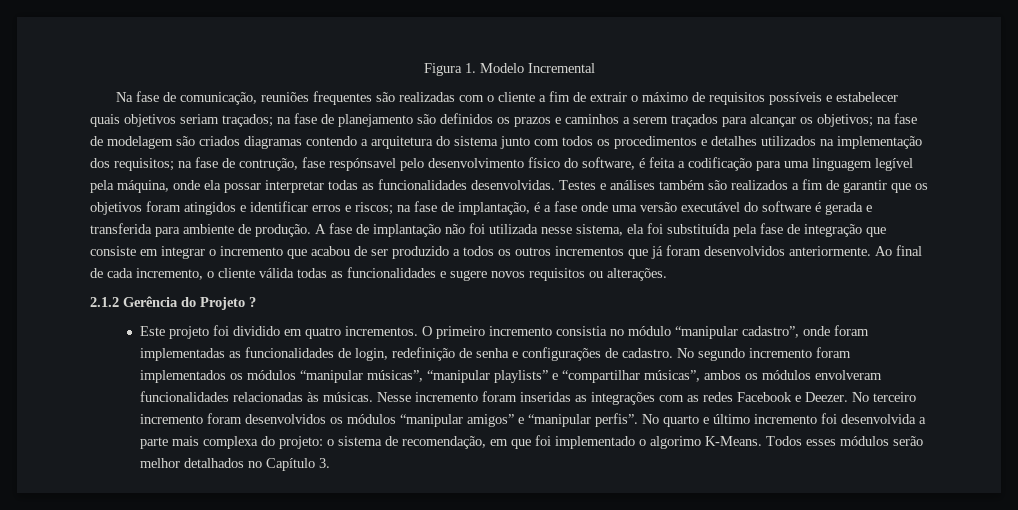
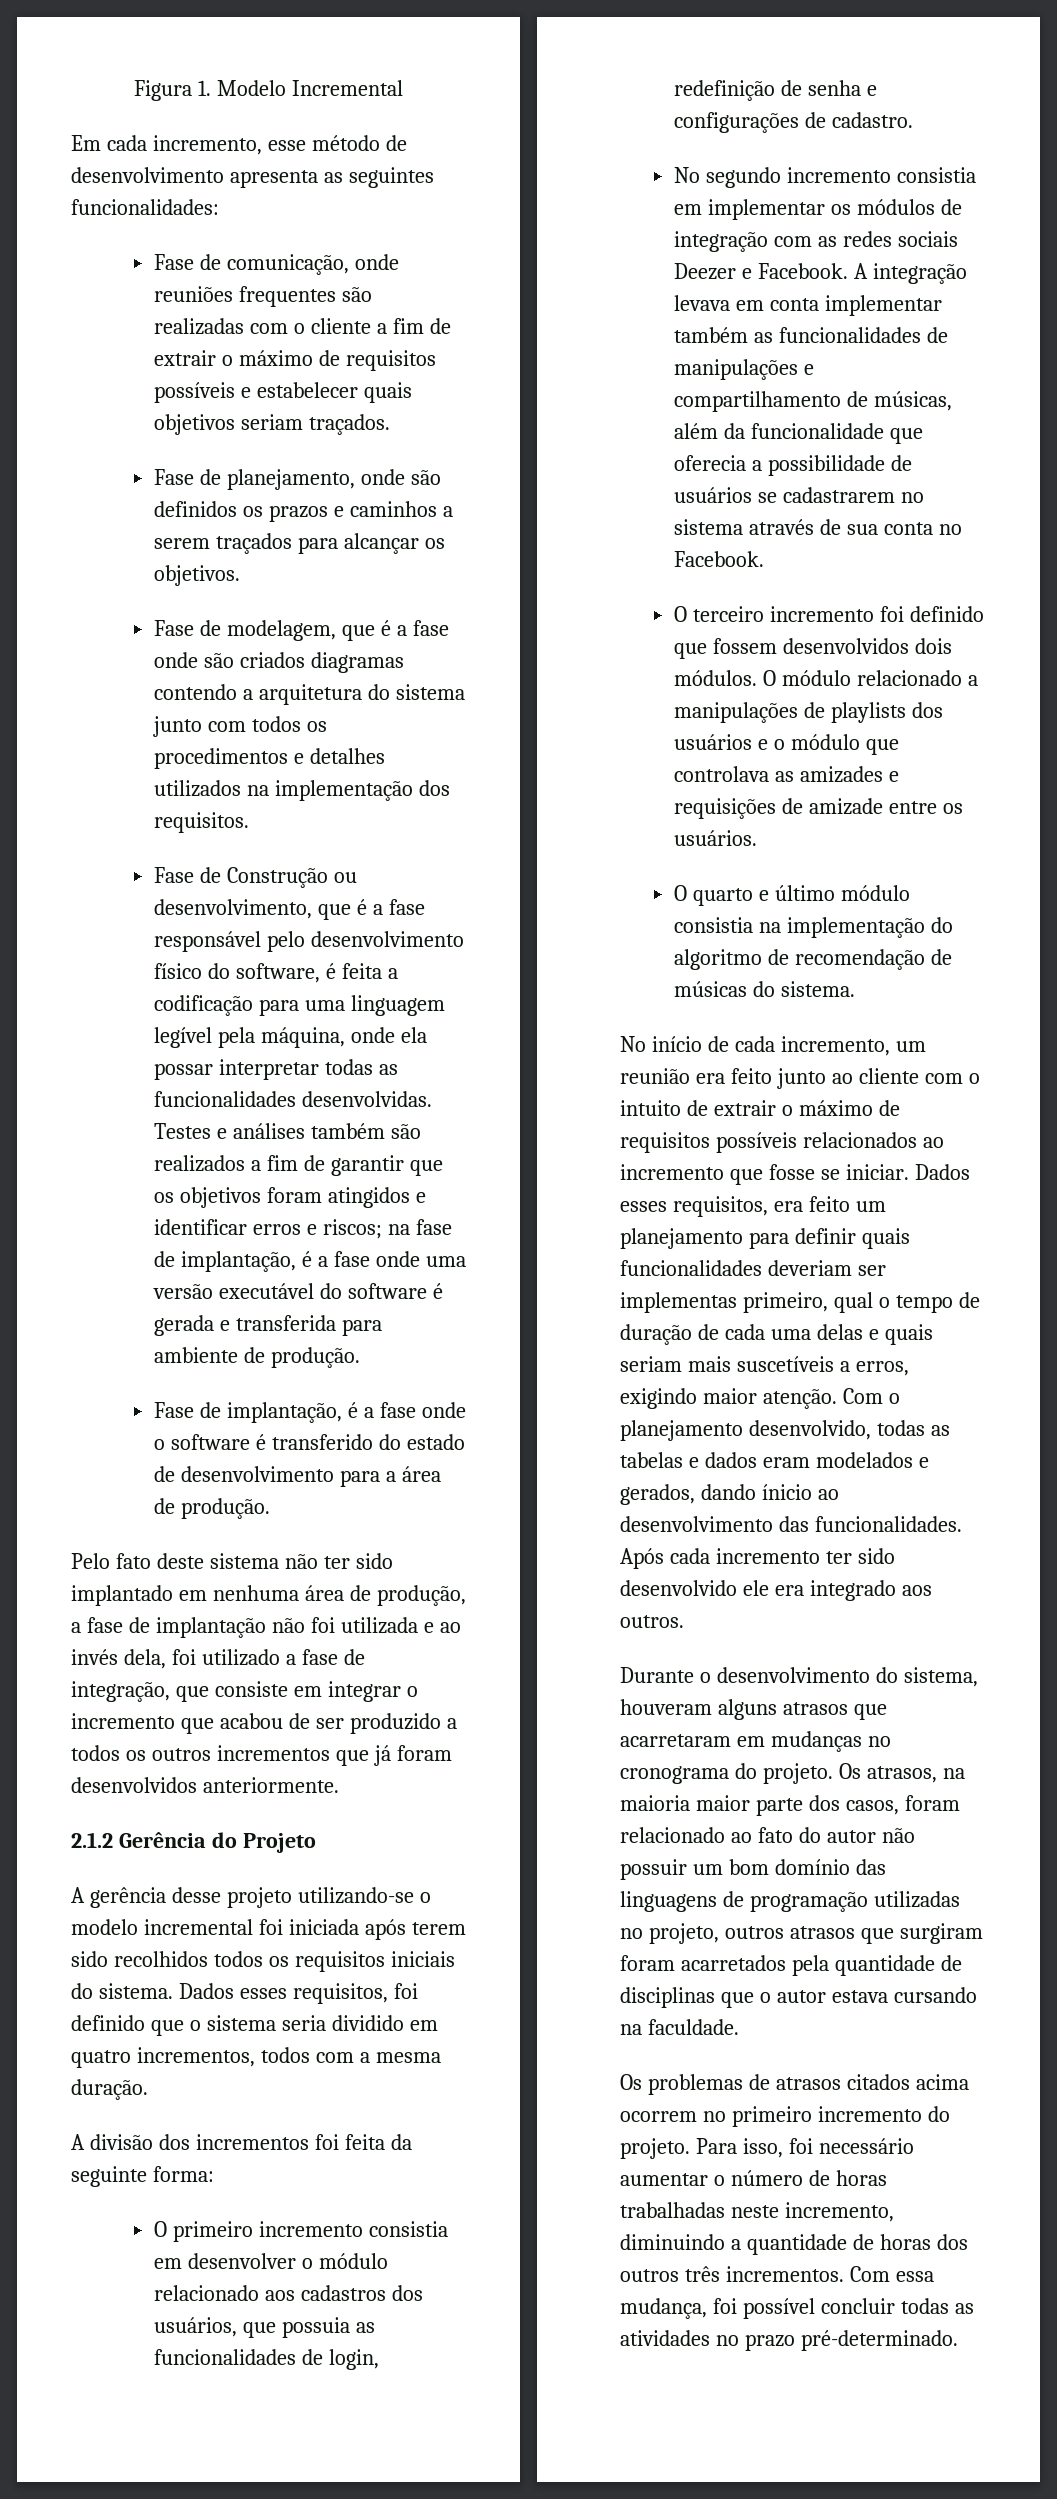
[115,91,159,102] Na fase -> [71,135,407,155] [71,167,434,188] [71,199,219,215] [153,254,194,270] Em cada incremento, esse método de desenvolvimento apresenta as seguintes funcionalidades: // Fase
(257, 98) none -> [354,254,399,270] onde
[222,113,413,127] traçados; na fase de planejamento -> [308,414,390,435] [153,469,405,490] traçados. // Fase de planejamento, onde
[817,113,917,127] [90,136,173,149] objetivos; na fase de modelagem -> [153,565,240,586] [153,620,449,641] [153,652,198,668] objetivos. // Fase de modelagem, que é a fase onde
[114,157,396,171] requisitos; na fase de contrução, fase respónsavel -> [153,812,249,833] [153,867,357,888] [153,899,425,920] [153,931,261,952] requisitos. // Fase de Construção ou desenvolvimento, que é a fase responsável
[315,224,326,234] A -> [153,1402,466,1423] [153,1434,465,1450] [153,1466,441,1487] [153,1498,270,1519] [71,1553,393,1569] [71,1585,466,1606] [71,1622,81,1633] // Fase de implantação, é a fase onde o software é transferido do estado de desenvolvimento para a área de produção. // Pelo fato deste sistema não ter sido implantado em nenhuma área de produção, a
[541,223,862,237] nesse sistema, ela foi substituída pela fase de integração -> [423,1622,461,1633] [71,1649,365,1669] [71,1681,170,1702] e ao invés dela, foi utilizado a fase de integração,
[875,245,922,256] [90,267,667,281] [90,296,256,310] [139,325,869,339] [139,348,225,361] Ao final de cada incremento, o cliente válida todas as funcionalidades e sugere novos requisitos ou alterações. // 2.1.2 Gerência do Projeto ? // Este projeto foi dividido em quatro incrementos. O primeiro incremento consistia no módulo “manipular cadastro”, onde foram implementadas -> [71,1832,316,1853] [71,1887,431,1908] [71,1919,466,1940] [71,1951,455,1972] [71,1983,418,2004] [71,2015,438,2036] [71,2047,441,2068] [71,2079,148,2100] [71,2134,412,2150] [71,2166,214,2187] [153,2221,448,2242] [153,2253,388,2269] [153,2285,423,2301] [153,2317,350,2338] // 2.1.2 Gerência do Projeto // A gerência desse projeto utilizando-se o modelo incremental foi iniciada após terem sido recolhidos todos os requisitos iniciais do sistema. Dados esses requisitos, foi definido que o sistema seria dividido em quatro incrementos, todos com a mesma duração. // A divisão dos incrementos foi feita da seguinte forma: // O primeiro incremento consistia em desenvolver o módulo relacionado aos cadastros dos usuários, que possuia
(673, 353) none -> (913, 120) //
[815,347,851,358] [139,370,882,383] [139,391,916,405] [139,413,926,427] [139,435,923,449] [139,458,330,471] foram implementados os módulos “manipular músicas”, “manipular playlists” e “compartilhar músicas”, ambos os módulos envolveram funcionalidades relacionadas às músicas. Nesse incremento foram inseridas as integrações com as redes Facebook e Deezer. No terceiro incremento foram desenvolvidos os módulos “manipular amigos” e “manipular perfis”. No quarto e último incremento foi desenvolvida a parte mais complexa do projeto: o sistema de recomendação, em que foi implementado o algorimo K-Means. Todos esses módulos serão melhor detalhados no Capítulo 3. -> [896,167,976,183] [673,199,962,220] [673,231,958,252] [673,263,967,284] [673,295,942,316] [673,327,948,343] [673,359,814,380] [673,391,952,412] [673,423,923,444] [673,455,912,476] [673,487,924,503] [673,519,962,535] [673,551,764,567] [673,606,984,622] [673,638,952,659] [673,670,978,686] [673,702,943,723] [673,734,899,755] [673,766,899,783] [673,798,963,819] [673,830,757,846] [673,885,910,906] [673,917,953,938] [673,949,952,970] [673,981,855,997] [620,1036,927,1056] [620,1068,980,1089] [620,1100,901,1116] [620,1132,945,1153] [620,1164,971,1185] [620,1196,887,1217] [620,1228,911,1249] [620,1260,887,1276] [620,1292,981,1313] [620,1324,933,1345] [620,1356,910,1376] [620,1388,901,1409] [620,1420,951,1441] [620,1452,930,1468] [620,1484,840,1505] [620,1516,963,1532] [620,1548,896,1569] [620,1580,933,1601] [620,1615,685,1628] [620,1667,979,1687] [620,1699,888,1720] [620,1731,892,1752] [620,1763,966,1784] [620,1795,961,1816] [620,1827,916,1843] [620,1859,887,1880] [620,1891,961,1912] [620,1923,984,1944] [620,1955,963,1976] [620,1987,978,2008] [620,2019,740,2035] [620,2074,970,2095] [620,2106,951,2127] [620,2138,915,2159] [620,2170,888,2186] [620,2202,895,2222] [620,2234,969,2255] [620,2266,935,2282] [620,2298,975,2319] [620,2330,959,2351] consistia em implementar os módulos de integração com as redes sociais Deezer e Facebook. A integração levava em conta implementar também as funcionalidades de manipulações e compartilhamento de músicas, além da funcionalidade que oferecia a possibilidade de usuários se cadastrarem no sistema através de sua conta no Facebook. // O terceiro incremento foi definido que fossem desenvolvidos dois módulos. O módulo relacionado a manipulações de playlists dos usuários e o módulo que controlava as amizades e requisições de amizade entre os usuários. // O quarto e último módulo consistia na implementação do algoritmo de recomendação de músicas do sistema. // No início de cada incremento, um reunião era feito junto ao cliente com o intuito de extrair o máximo de requisitos possíveis relacionados ao incremento que fosse se iniciar. Dados esses requisitos, era feito um planejamento para definir quais funcionalidades deveriam ser implementas primeiro, qual o tempo de duração de cada uma delas e quais seriam mais suscetíveis a erros, exigindo maior atenção. Com o planejamento desenvolvido, todas as tabelas e dados eram modelados e gerados, dando ínicio ao desenvolvimento das funcionalidades. Após cada incremento ter sido desenvolvido ele era integrado aos outros. // Durante o desenvolvimento do sistema, houveram alguns atrasos que acarretaram em mudanças no cronograma do projeto. Os atrasos, na maioria maior parte dos casos, foram relacionado ao fato do autor não possuir um bom domínio das linguagens de programação utilizadas no projeto, outros atrasos que surgiram foram acarretados pela quantidade de disciplinas que o autor estava cursando na faculdade. // Os problemas de atrasos citados acima ocorrem no primeiro incremento do projeto. Para isso, foi necessário aumentar o número de horas trabalhadas neste incremento, diminuindo a quantidade de horas dos outros três incrementos. Com essa mudança, foi possível concluir todas as atividades no prazo pré-determinado.

